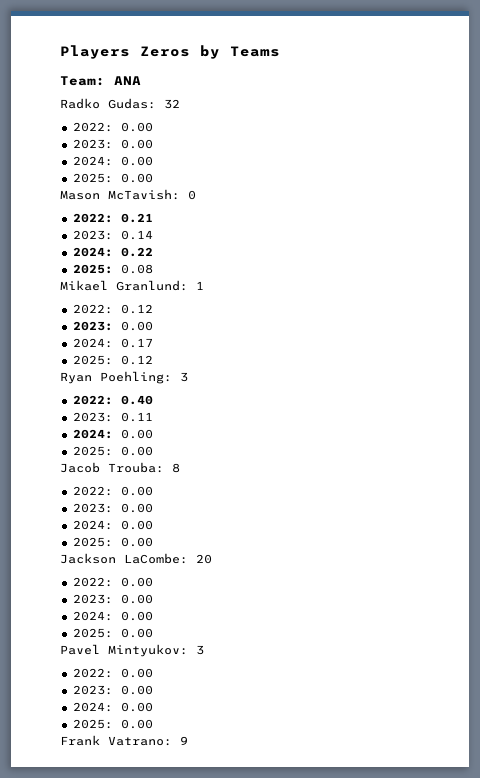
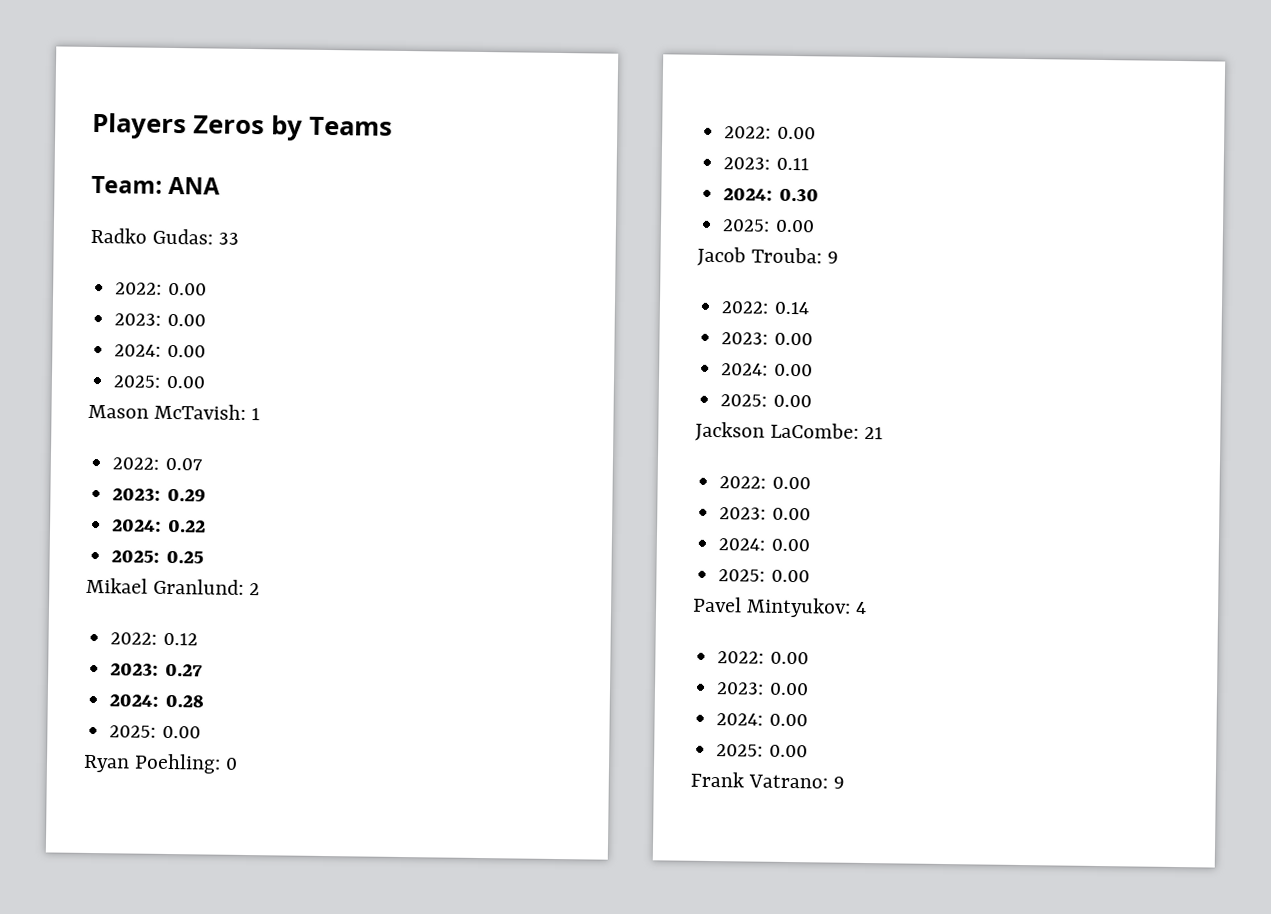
[164,99,180,109] 32 -> [218,232,240,245] 33
[188,190,196,200] [72,213,153,223] [72,230,153,240] 0 // 2022: 0.21 // 2023: 0.14 -> [251,408,261,421] [112,457,202,471] [112,487,206,502] 1 // 2022: 0.07 // 2023: 0.29
[120,264,153,274] 0.08 -> [165,549,204,564] 0.25
[196,281,204,290] 1 -> [249,583,261,596] 2
[120,321,153,331] [72,338,153,348] [72,355,153,365] 0.00 // 2024: 0.17 // 2025: 0.12 -> [164,662,203,677] [109,693,204,708] [109,725,201,739] 0.27 // 2024: 0.28 // 2025: 0.00
[180,372,188,382] [72,395,153,405] 3 // 2022: 0.40 -> [225,757,239,770] [724,126,816,140] 0 // 2022: 0.00
[120,429,153,439] 0.00 -> [778,187,819,202] 0.30
[172,463,180,473] [72,486,153,496] 8 // 2022: 0.00 -> [827,251,840,264] [721,301,810,315] 9 // 2022: 0.14
[196,554,212,564] 20 -> [864,426,884,440] 21
[196,645,204,655] 3 -> [855,601,868,615] 4

